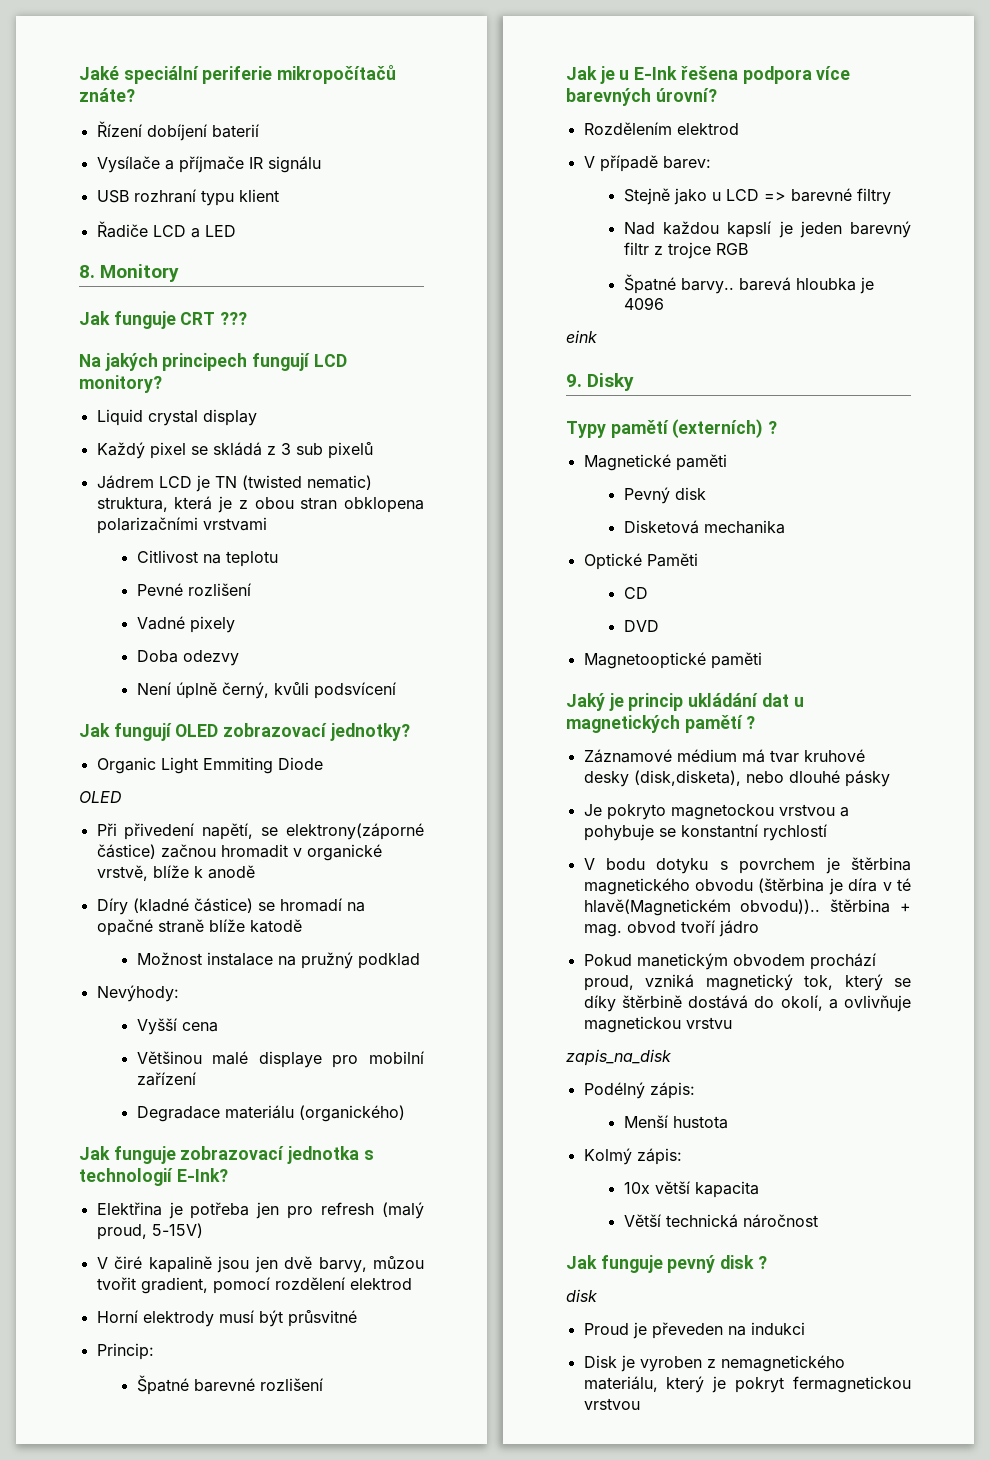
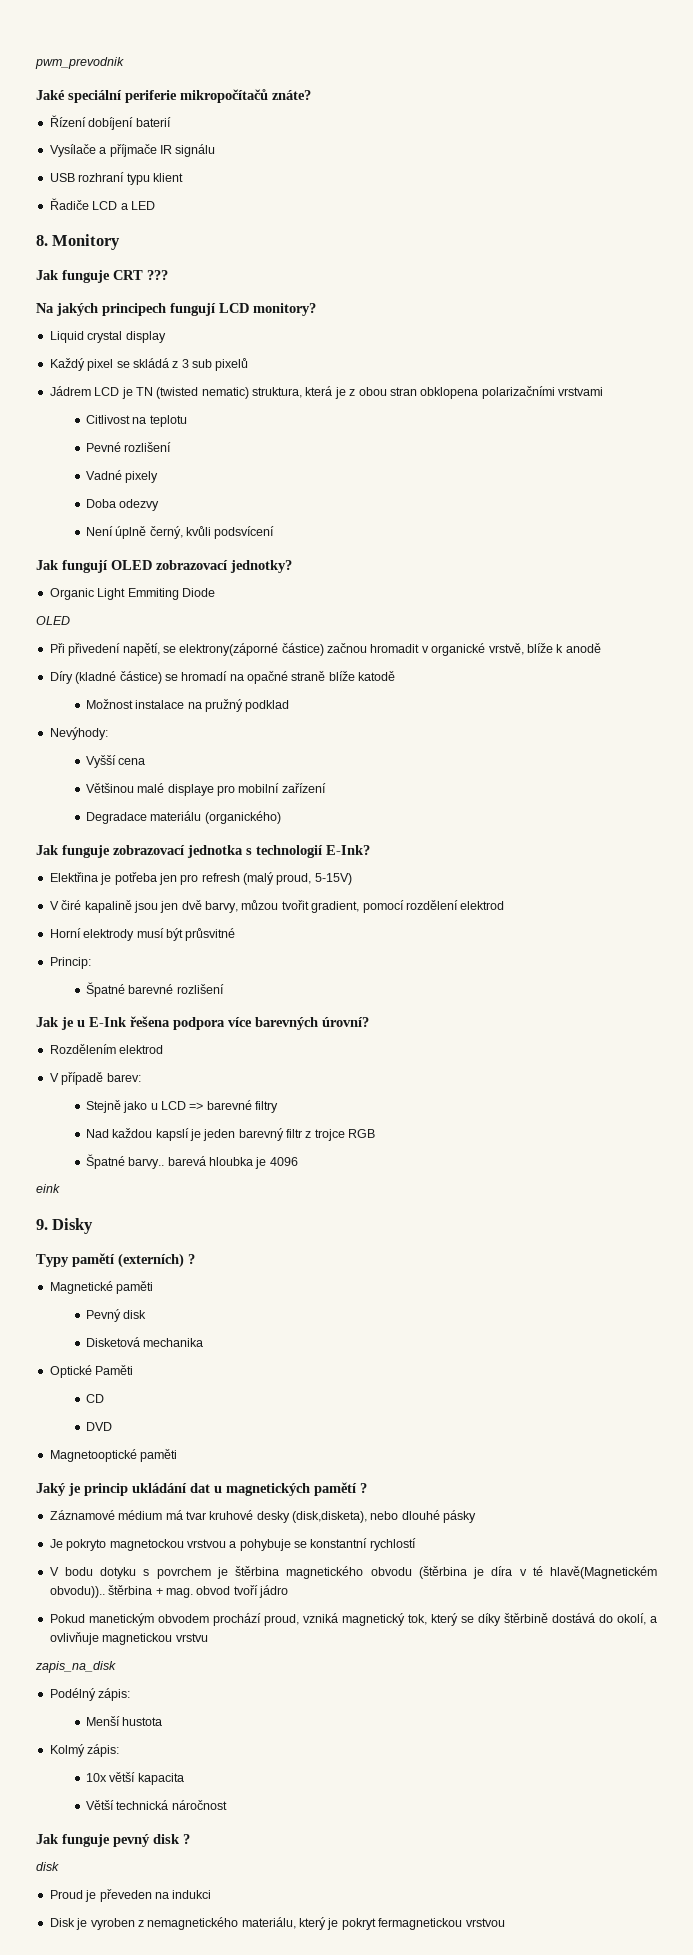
(79, 73) none -> [35,57,124,69] pwm_prevodnik //

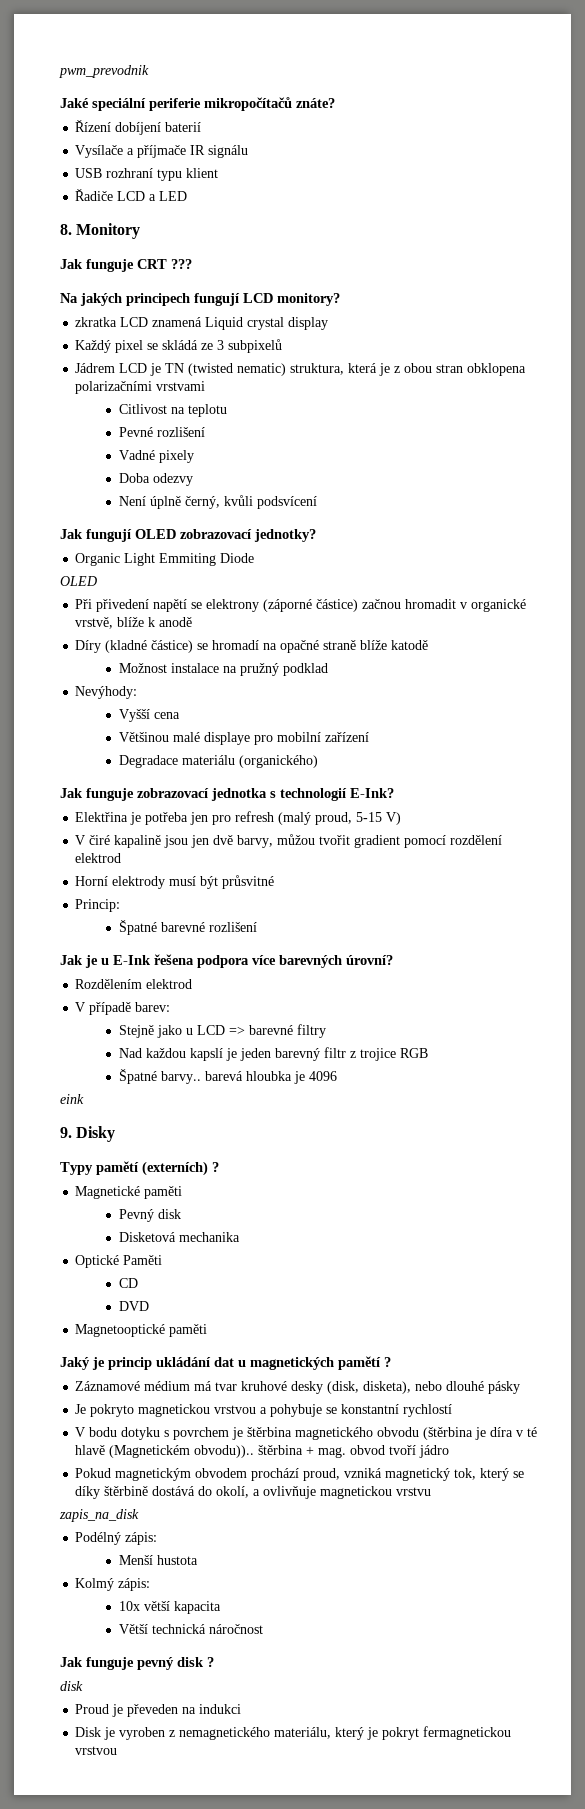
(316, 309) none -> [75,317,203,327] zkratka LCD znamená
[172,358,249,371] z 3 sub pixelů -> [201,339,283,353] ze 3 subpixelů
[122,643,279,656] napětí, se elektrony(záporné -> [153,599,313,612] napětí se elektrony (záporné
[314,873,352,885] 5-15V) -> [356,812,402,825] 5-15 V)
[241,900,360,913] můzou tvořit gradient, -> [277,834,401,848] můžou tvořit gradient
[314,1129,345,1141] trojce -> [359,1048,396,1061] trojice
[292,1511,367,1523] (disk,disketa), -> [327,1381,412,1394] (disk, disketa),
[109,1539,184,1551] magnetockou -> [138,1404,211,1417] magnetickou
[549,1566,657,1579] hlavě(Magnetickém -> [75,1445,191,1458] hlavě (Magnetickém
[88,1613,154,1626] manetickým -> [115,1468,192,1481] magnetickým

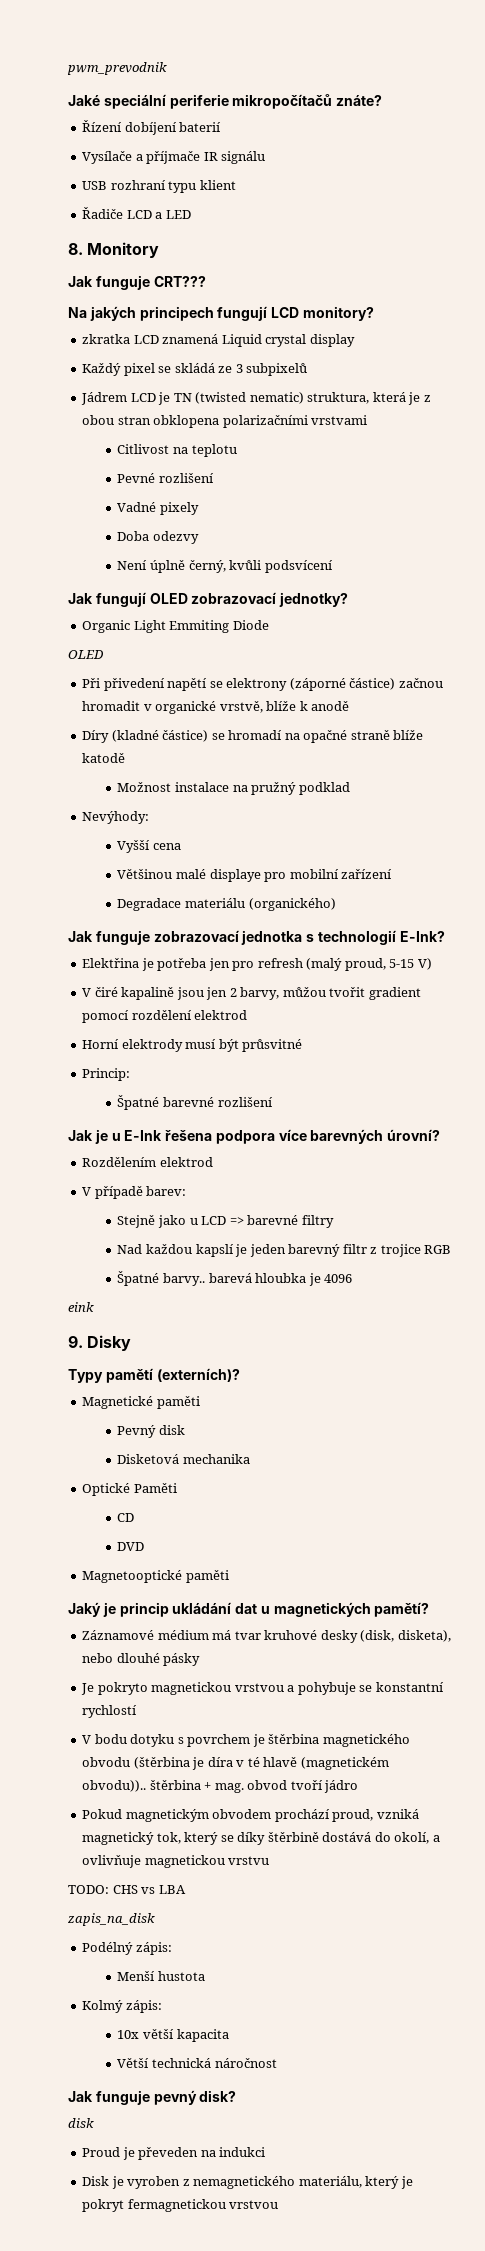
[137,259,192,269] CRT ??? -> [153,276,206,287] CRT???
[213,835,234,845] dvě -> [229,988,237,997] 2
[142,1161,219,1176] (externích) ? -> [156,1368,240,1382] (externích)?
[338,1356,391,1370] pamětí ? -> [374,1602,430,1617] pamětí?
[109,1445,191,1458] (Magnetickém -> [300,1757,389,1770] (magnetickém
(432, 1491) none -> [68,1885,186,1894] // TODO: CHS vs LBA
[177,1657,214,1667] disk ? -> [199,2090,237,2102] disk?

